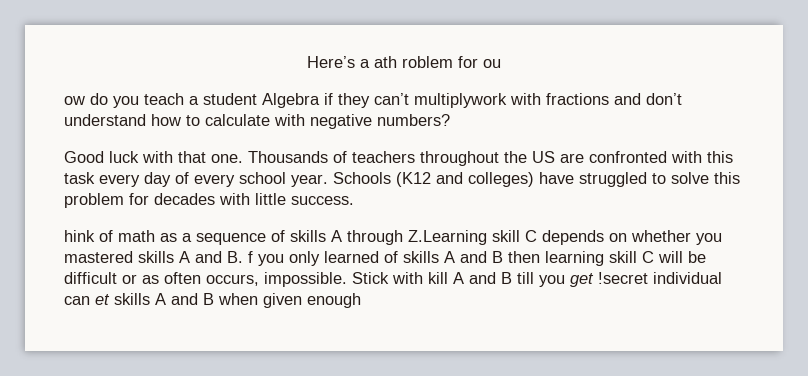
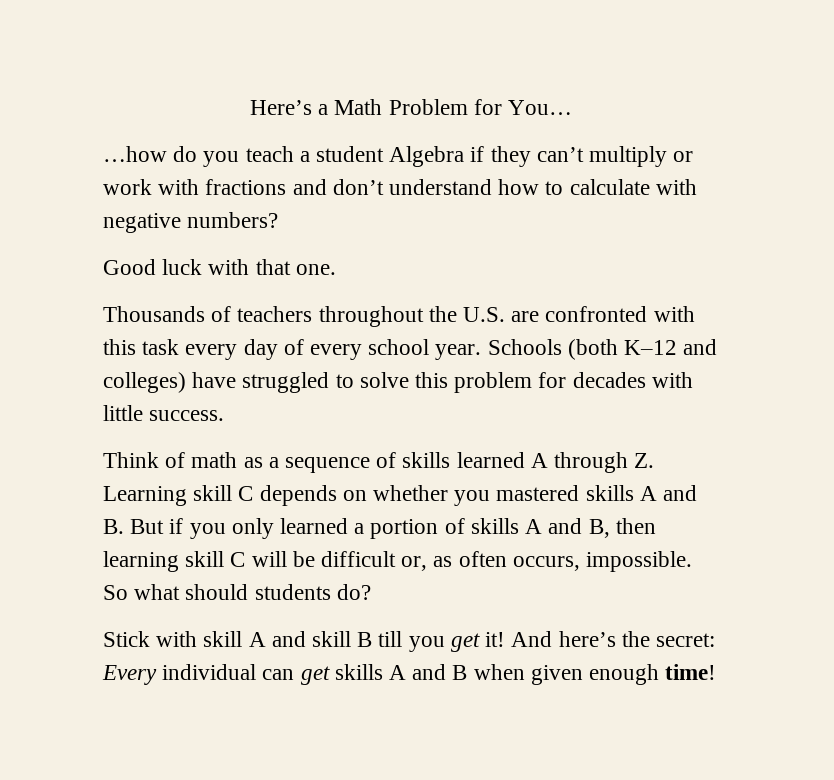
[374,56,501,68] [64,96,85,105] ath roblem for ou // ow -> [334,99,573,115] [103,146,167,162] Math Problem for You… // …how
[414,93,507,108] multiplywork -> [589,146,694,167] [103,179,152,195] multiply or work
(243, 158) none -> (336, 269) //
[532,151,555,163] US -> [463,307,506,322] U.S.
[396,172,431,187] (K12 -> [567,339,678,360] (both K–12
[64,230,95,242] hink -> [103,452,159,468] Think
(326, 236) none -> [456,452,525,468] learned
[408,230,487,245] Z.Learning -> [634,453,655,468] [103,486,187,506] Z. Learning
[248,251,253,263] f -> [130,518,184,534] But if
(379, 257) none -> [354,519,439,539] a portion
[492,251,503,263] B -> [588,519,610,538] B,
[122,274,137,284] or -> [401,556,428,571] or,
(347, 279) none -> [103,584,371,600] So what should students do? //
[428,272,496,284] kill A and -> [203,631,352,647] skill A and skill
[598,272,648,284] !secret -> [485,631,715,647] [102,665,157,685] it! And here’s the secret: Every
[95,294,110,305] et -> [300,666,330,685] get
(361, 300) none -> [665,664,717,680] time!

